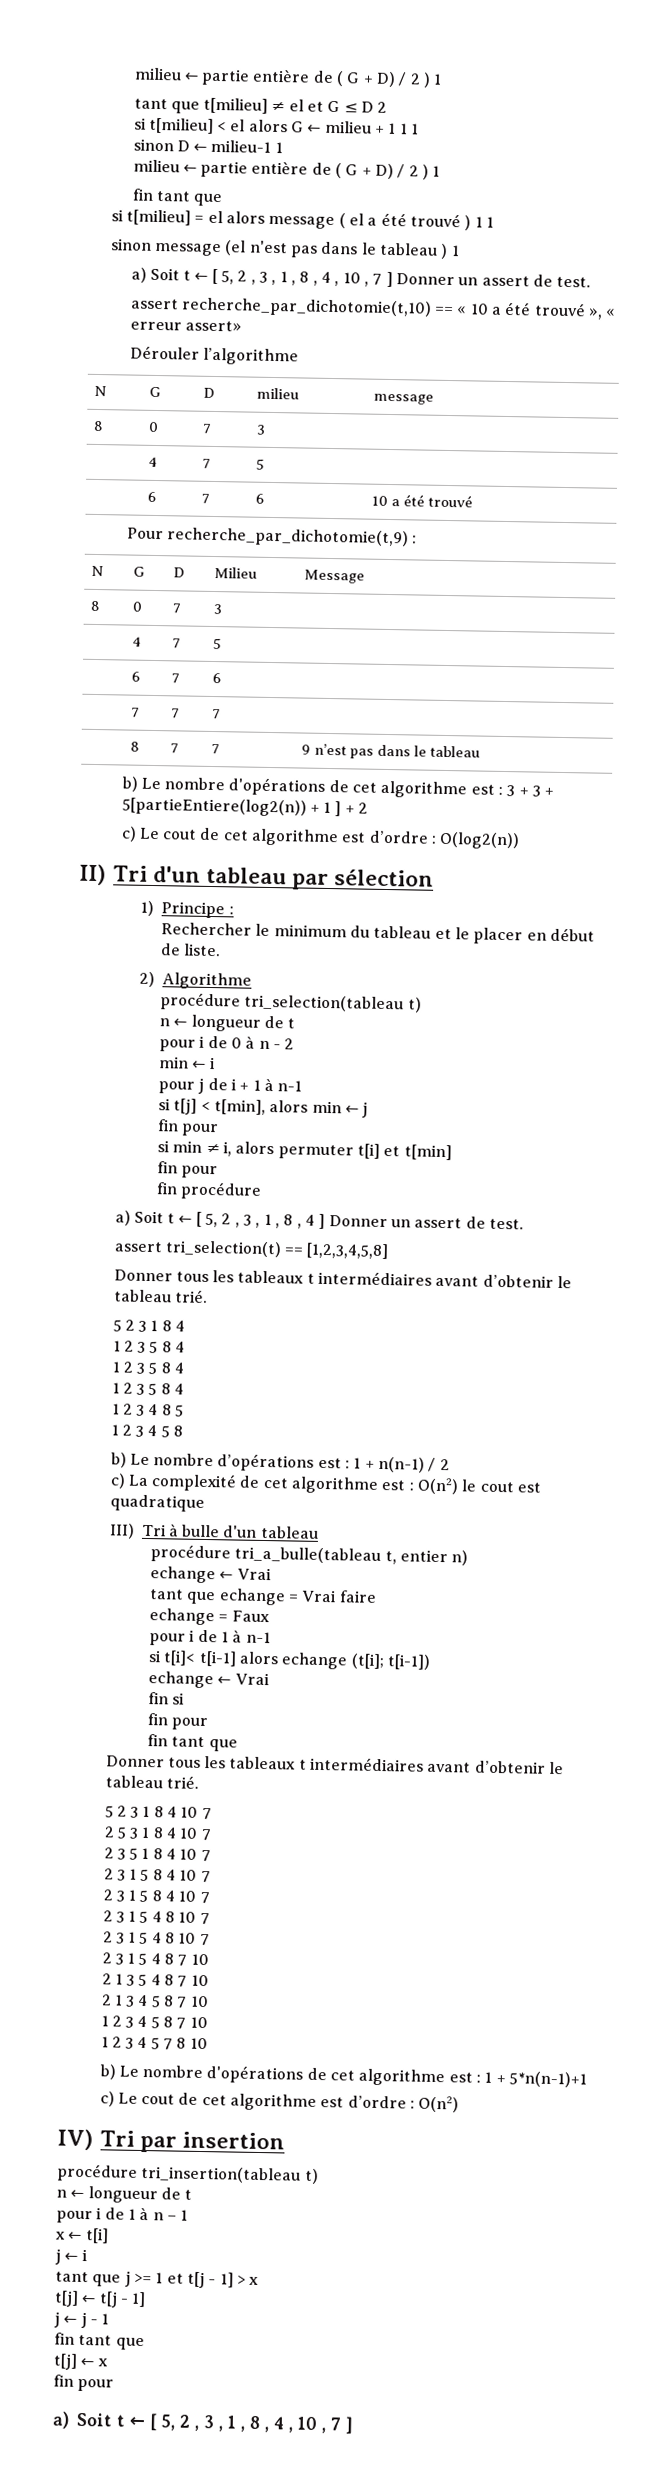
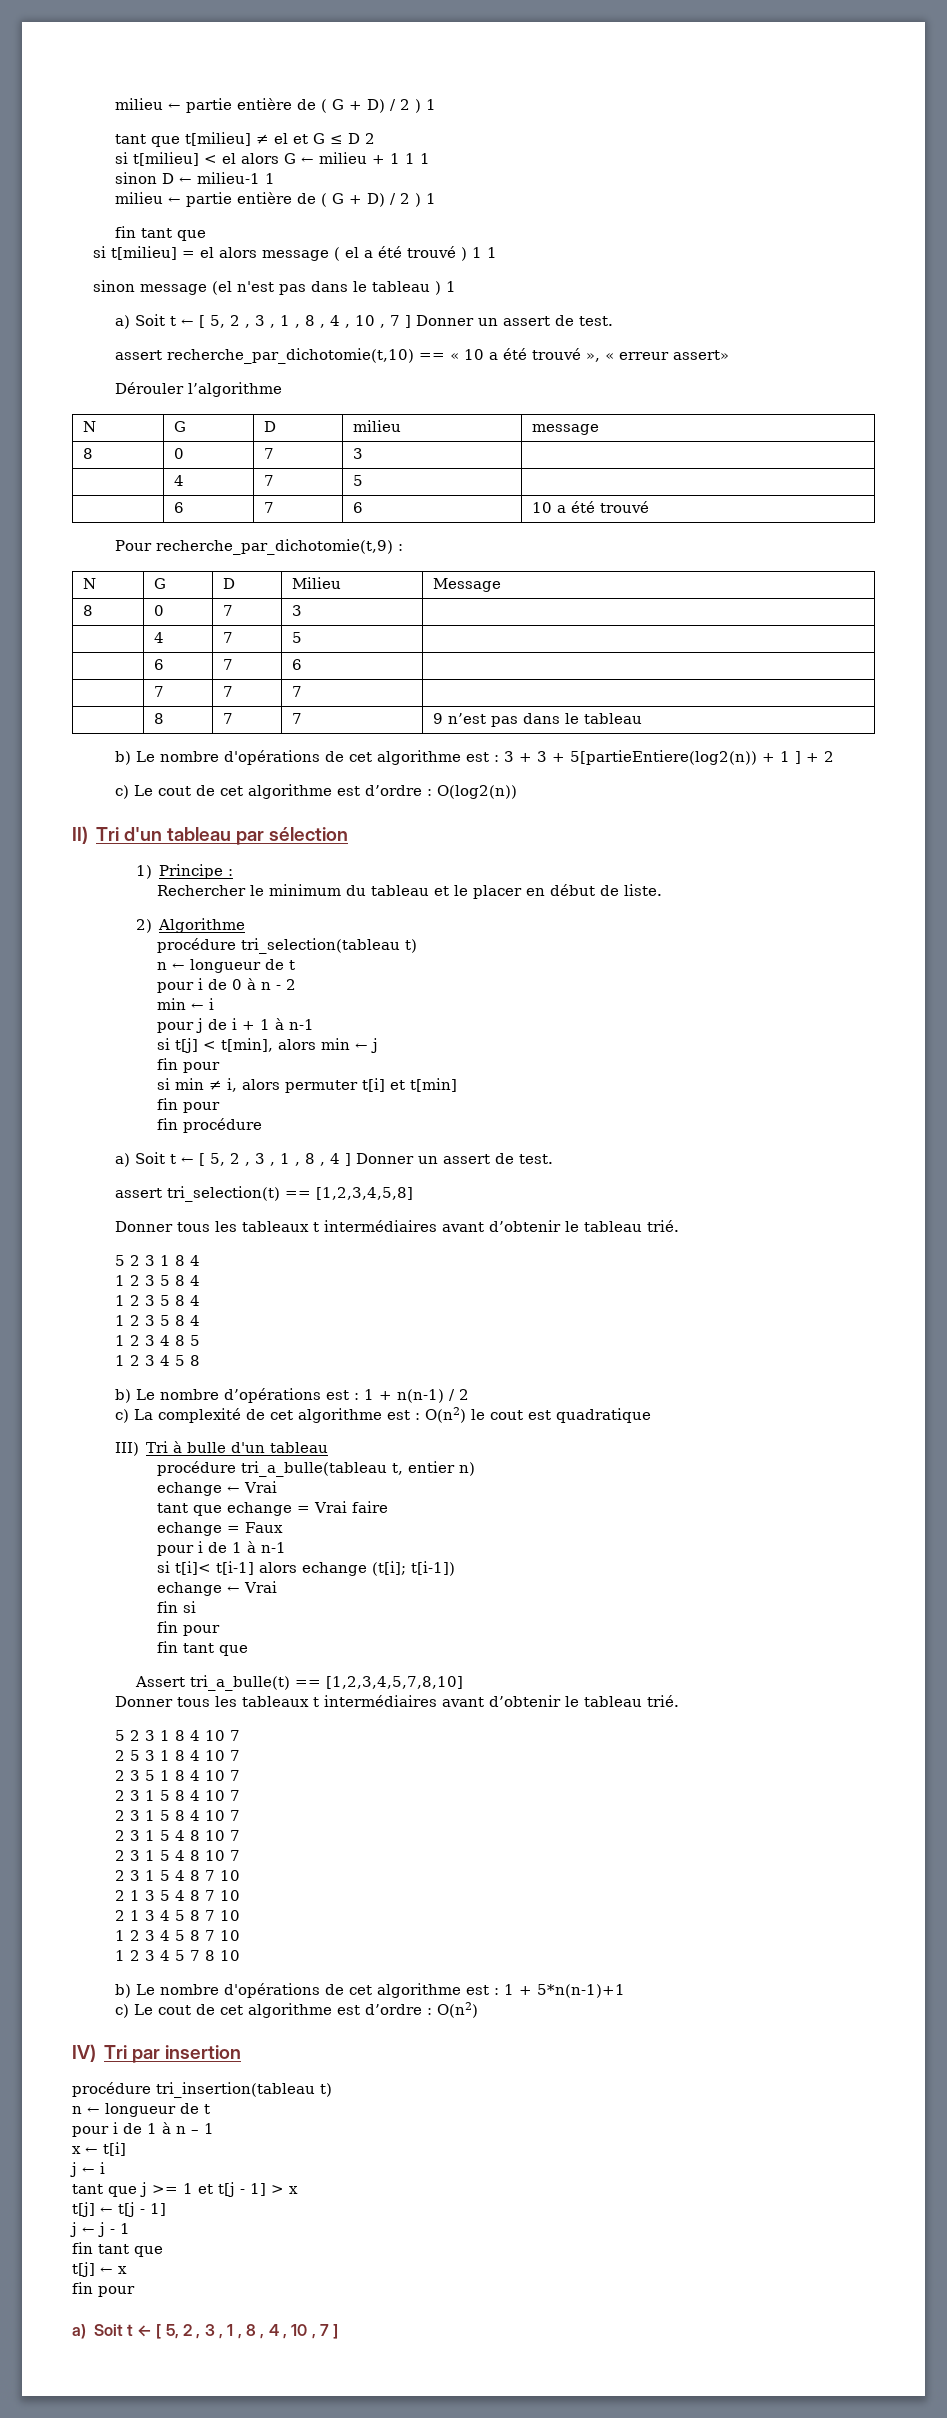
(238, 1745) none -> [134,1675,463,1691] // Assert tri_a_bulle(t) == [1,2,3,4,5,7,8,10]

